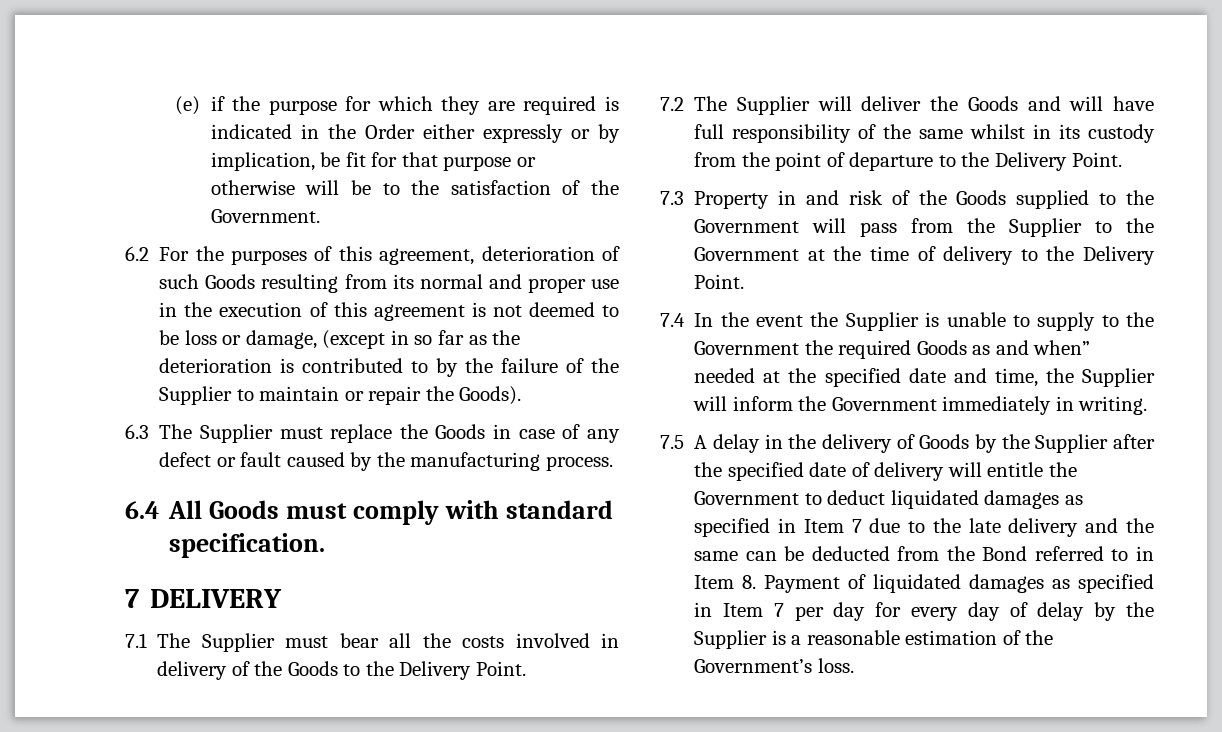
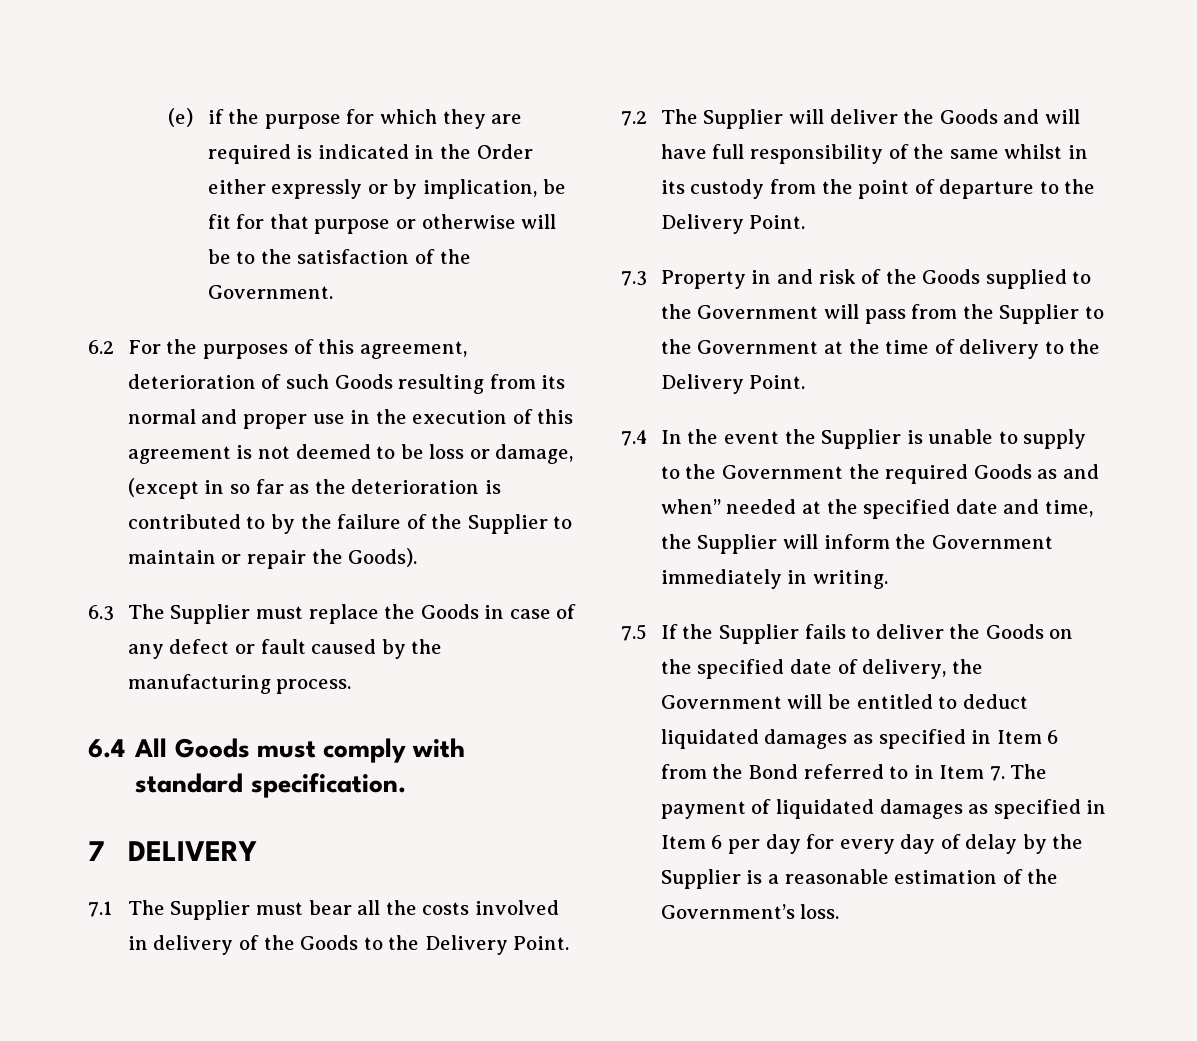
[694,434,1155,453] [694,462,1077,481] [694,491,800,505] A delay in the delivery of Goods by the Supplier after the specified date of delivery will entitle the Government -> [660,624,1074,644] [660,659,983,679] [660,694,933,709] If the Supplier fails to deliver the Goods on the specified date of delivery, the Government will be entitled
[851,518,1154,537] [694,546,890,561] 7 due to the late delivery and the same can be deducted -> [1047,730,1059,744] 6
[742,575,841,593] 8. Payment -> [989,764,1048,781] [660,801,746,819] 7. The payment
[773,603,784,617] 7 -> [711,835,723,849] 6

